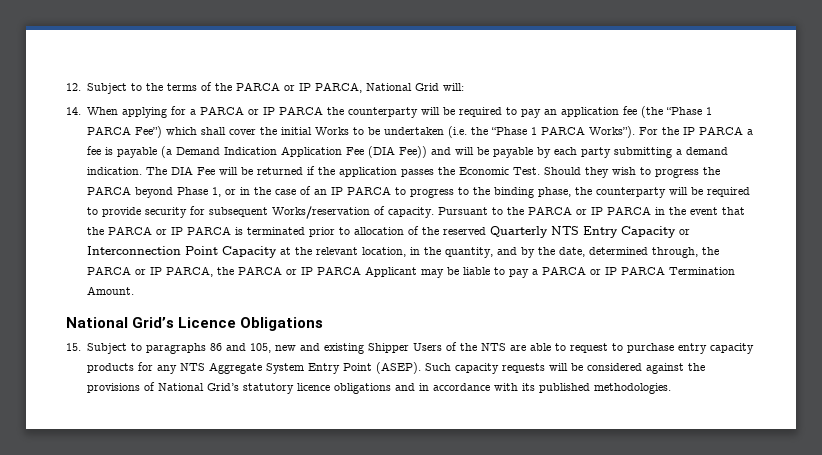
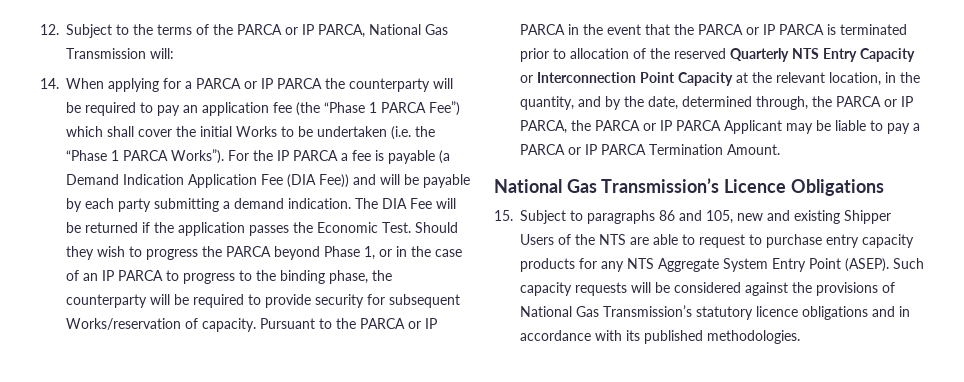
[414,83,439,91] Grid -> [425,24,448,35] [66,48,146,59] Gas Transmission
[132,317,175,328] Grid’s -> [566,178,720,193] Gas Transmission’s
[206,383,239,391] Grid’s -> [576,305,692,317] Gas Transmission’s

